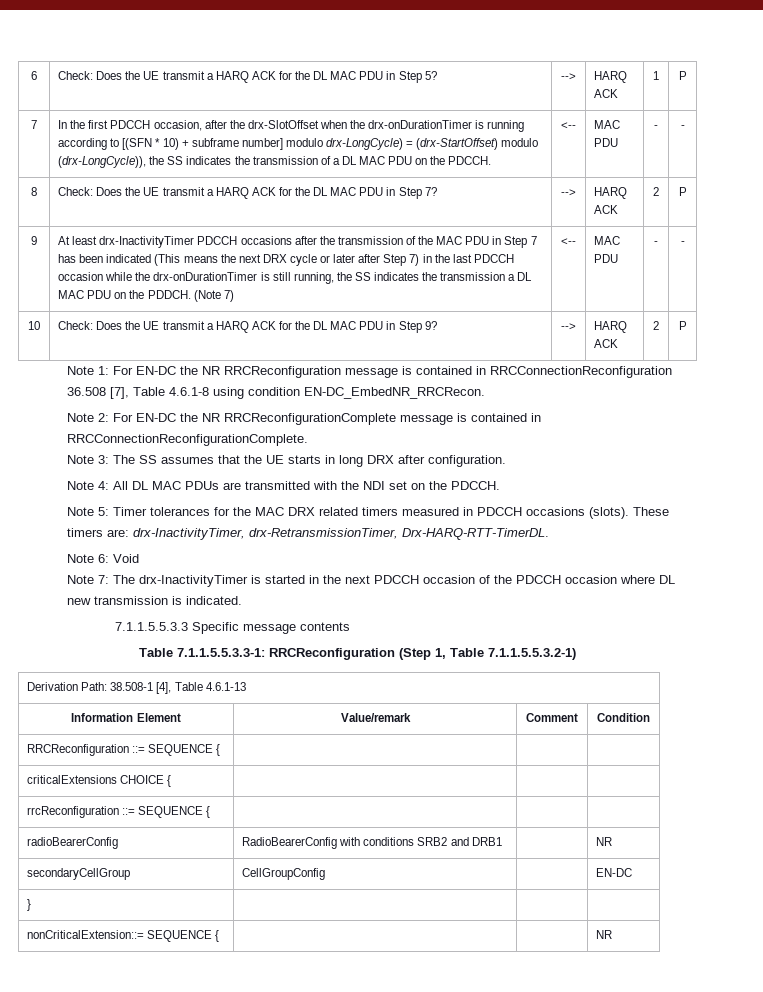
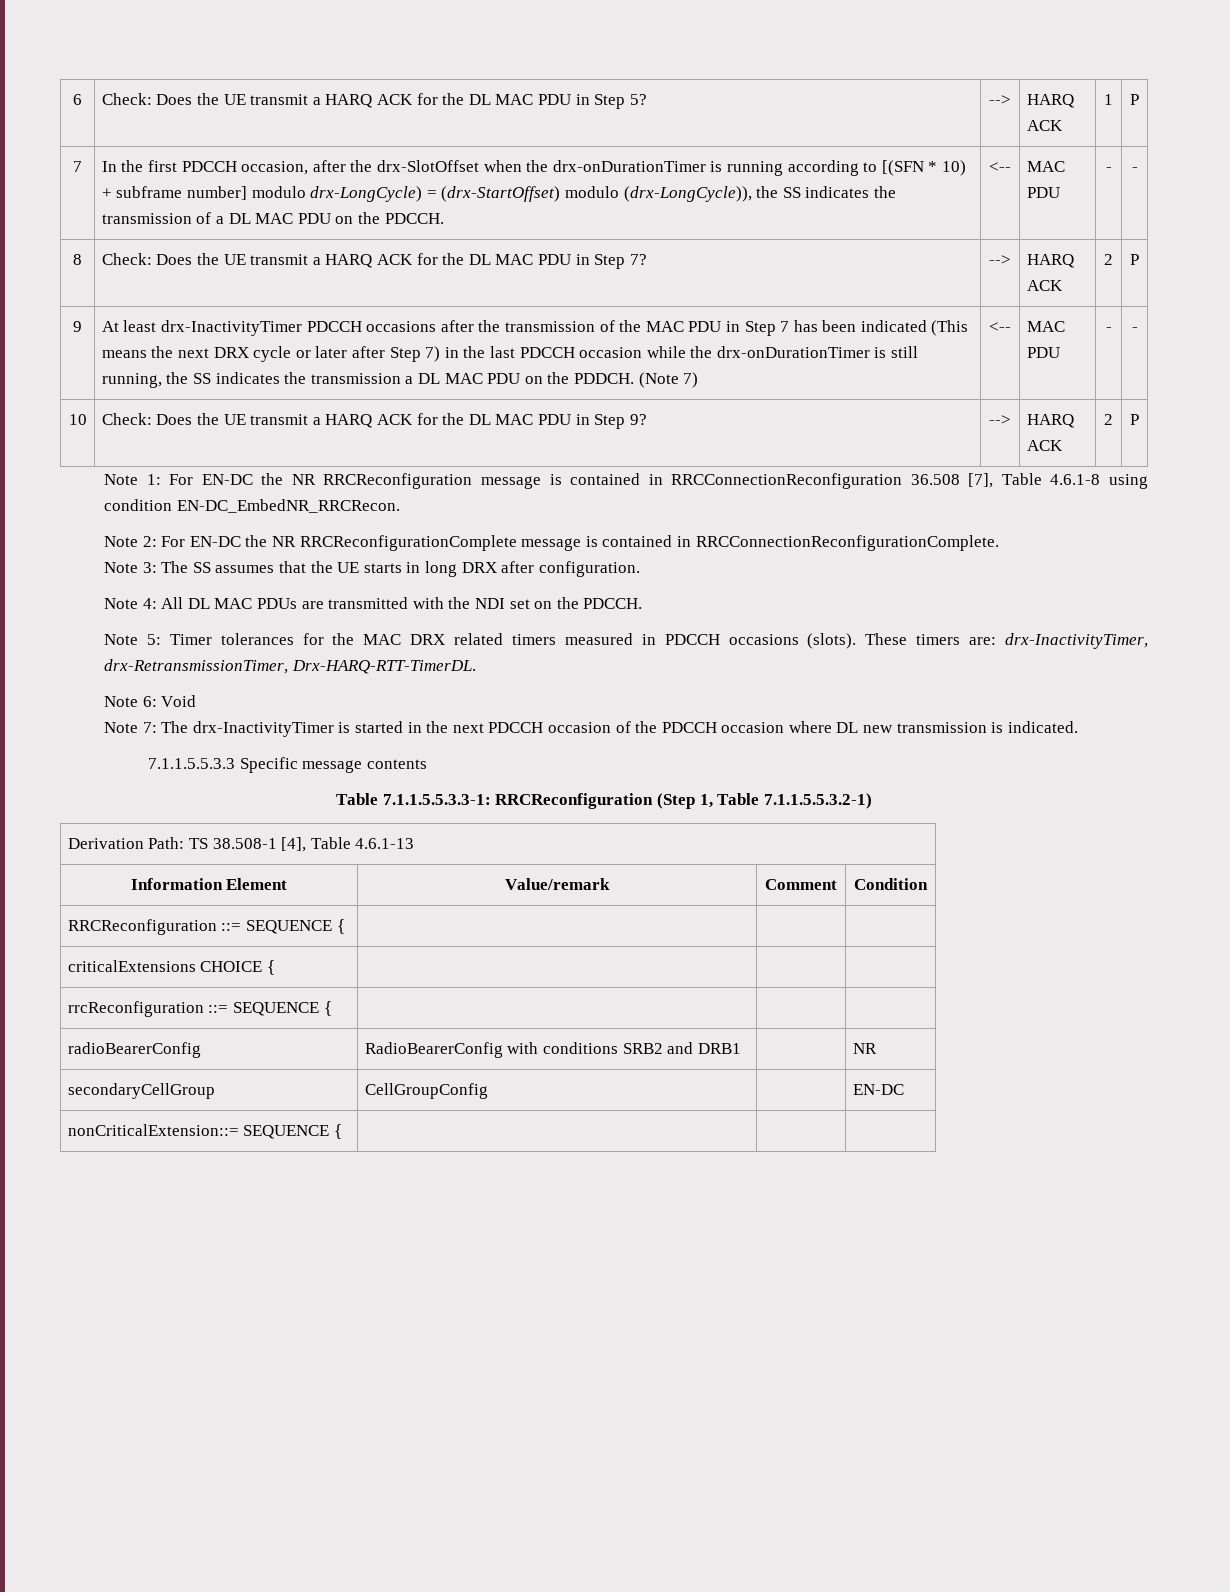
(108, 686) none -> [189,838,209,849] TS
[27,899,32,911] // } | | | -> (904, 1089) none
[596,930,613,939] NR -> (343, 1131) none

